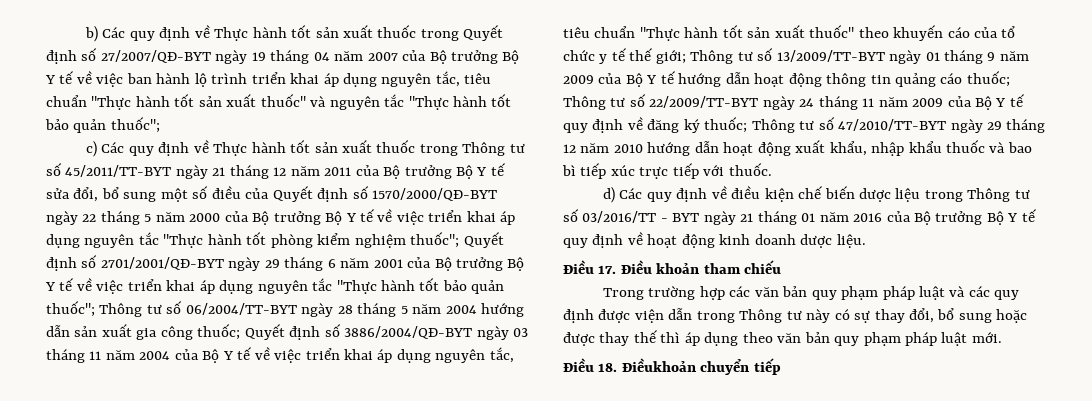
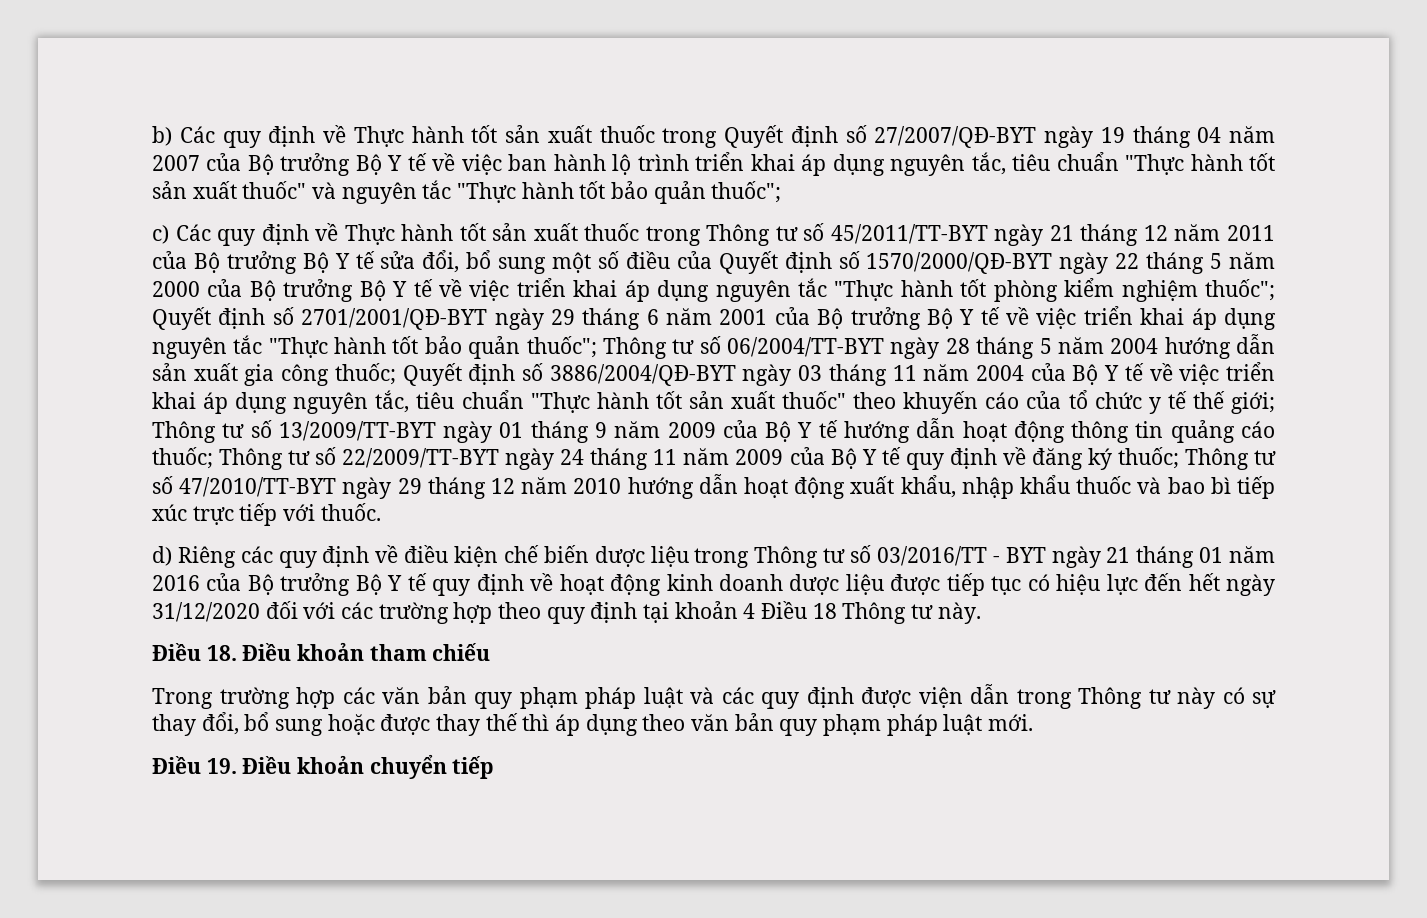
[619,188,643,199] Các -> [177,546,273,568] Riêng các
[836,234,866,248] [563,260,617,274] liệu. // Điều 17. -> [845,573,1276,596] [152,601,981,624] [152,643,237,661] liệu được tiếp tục có hiệu lực đến hết ngày 31/12/2020 đối với các trường hợp theo quy định tại khoản 4 Điều 18 Thông tư này. // Điều 18.
[598,358,696,372] 18. Điềukhoản -> [206,755,365,774] 19. Điều khoản

